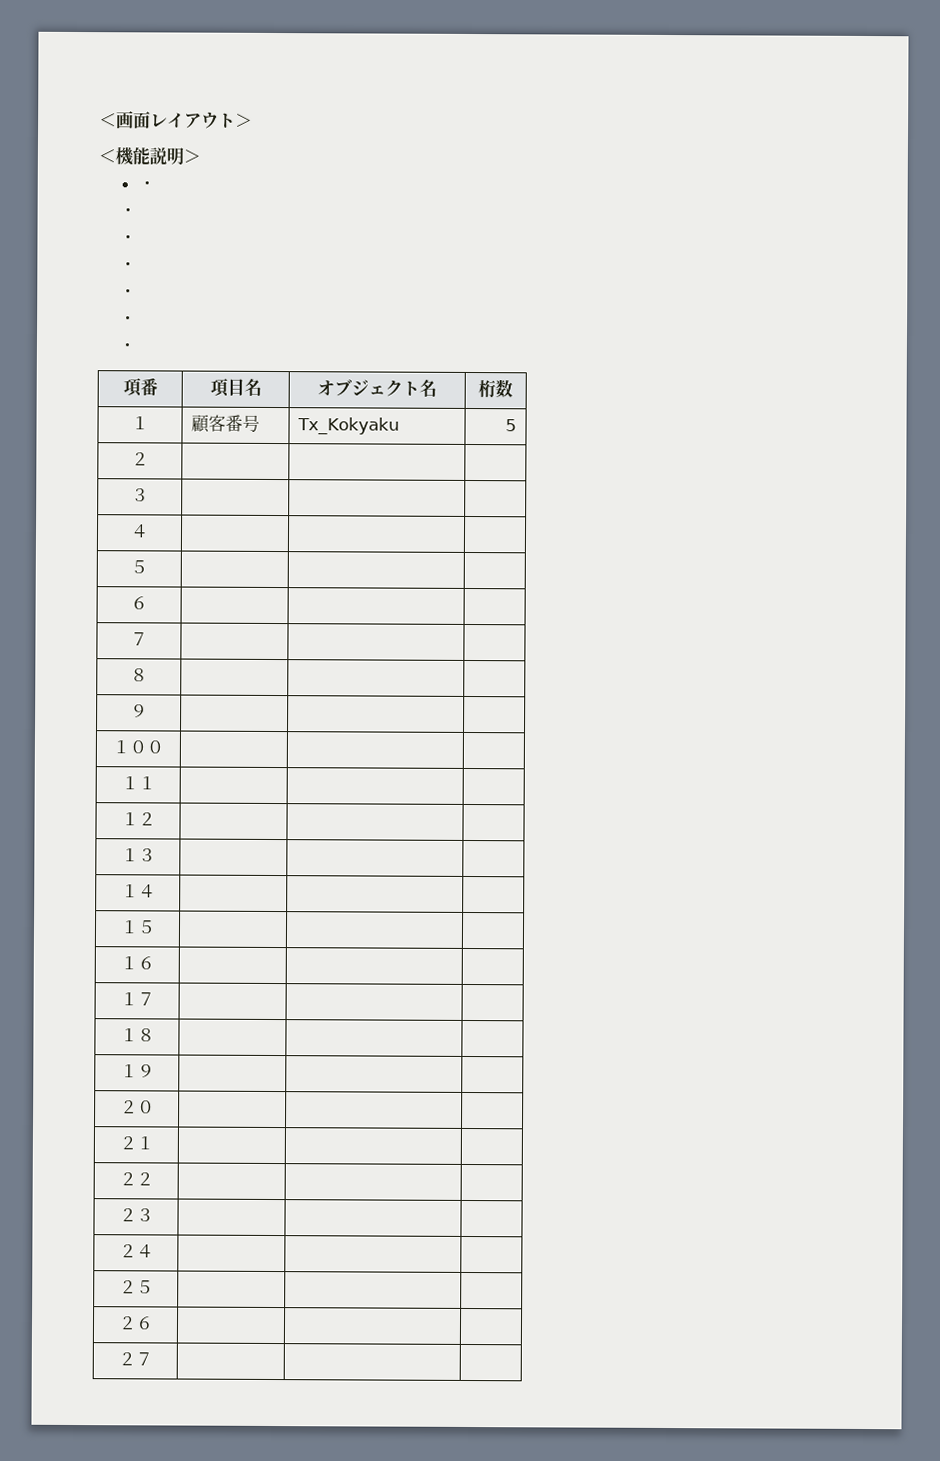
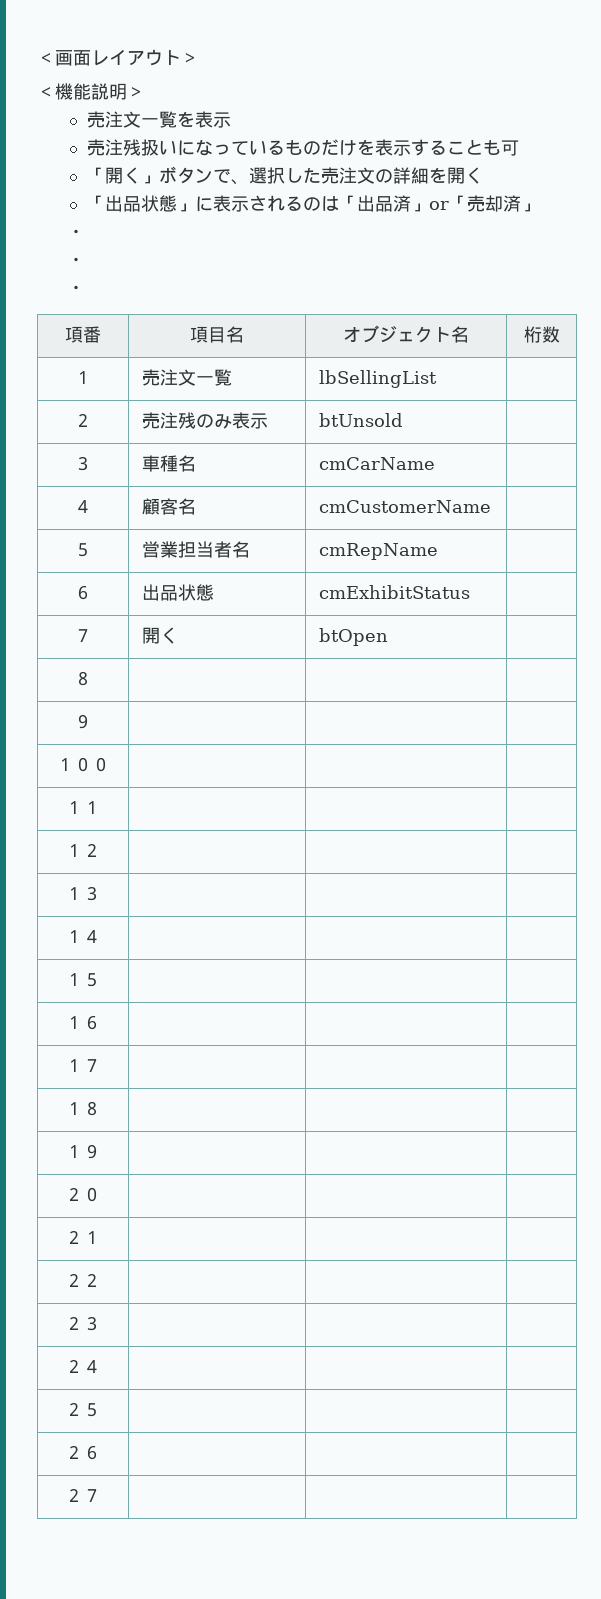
[137,180,156,190] [118,207,137,217] [118,234,137,244] [118,261,137,271] ・ // ・ // ・ // ・ -> [86,111,231,128] [86,139,519,156] [86,166,483,185] [86,195,539,212] 売注文一覧を表示 // 売注残扱いになっているものだけを表示することも可 // 「開く」ボタンで、選択した売注文の詳細を開く // 「出品状態」に表示されるのは「出品済」or「売却済」
[191,414,261,433] [297,417,401,435] [504,419,517,432] [131,452,149,466] [131,488,149,502] [130,524,149,538] [130,560,148,574] [130,596,148,610] [130,632,148,646] 顧客番号 | Tx_Kokyaku | 5 // ２ | | | // ３ | | | // ４ | | | // ５ | | | // ６ | | | // ７ | | -> [141,369,232,386] [318,370,437,388] [74,413,92,427] [141,412,268,429] [318,413,403,427] [74,456,92,471] [141,455,196,472] [318,457,435,470] [74,500,92,513] [141,498,196,515] [318,500,491,513] [74,543,92,557] [141,541,250,558] [318,543,438,560] [74,585,92,600] [141,584,214,601] [318,585,470,599] [74,629,92,642] [141,627,178,644] [318,628,388,646] 売注文一覧 | lbSellingList | // ２ | 売注残のみ表示 | btUnsold | // ３ | 車種名 | cmCarName | // ４ | 顧客名 | cmCustomerName | // ５ | 営業担当者名 | cmRepName | // ６ | 出品状態 | cmExhibitStatus | // ７ | 開く | btOpen

